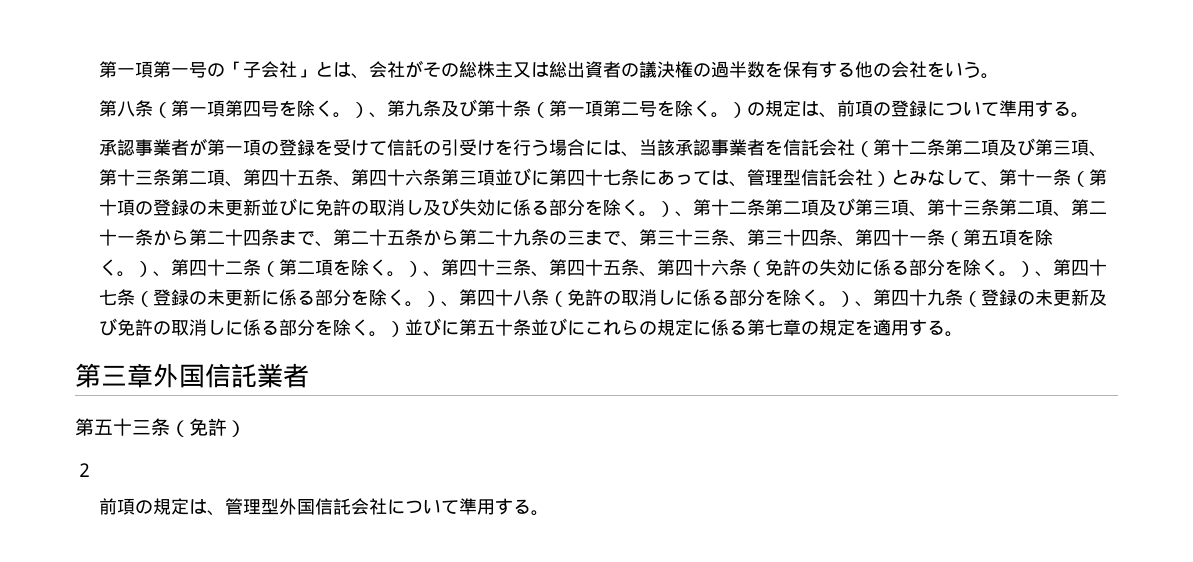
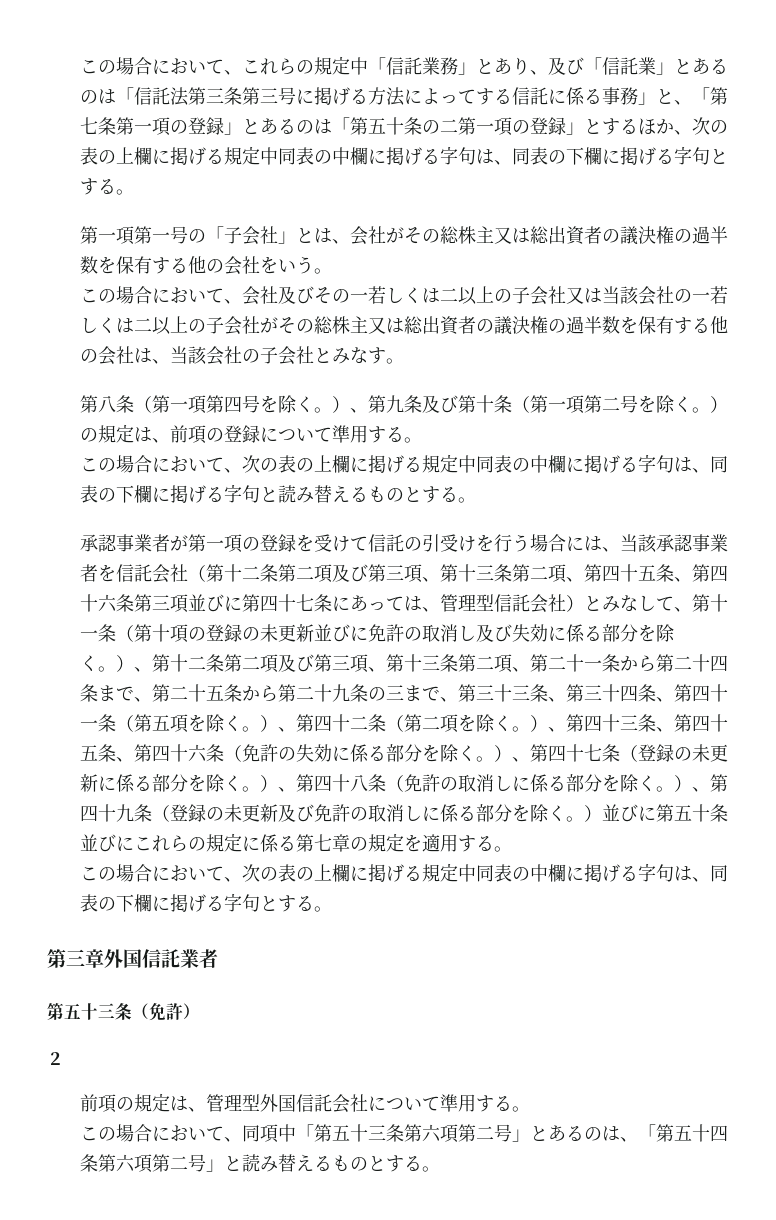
(99, 69) none -> [80,56,729,75] [80,87,729,106] [80,117,729,136] [80,146,729,165] [80,178,135,195] この場合において、これらの規定中「信託業務」とあり、及び「信託業」とあるのは「信託法第三条第三号に掲げる方法によってする信託に係る事務」と、「第七条第一項の登録」とあるのは「第五十条の二第一項の登録」とするほか、次の表の上欄に掲げる規定中同表の中欄に掲げる字句は、同表の下欄に掲げる字句とする。 //
(1000, 76) none -> [80,286,729,305] [80,316,729,335] [80,346,405,365] // この場合において、会社及びその一若しくは二以上の子会社又は当該会社の一若しくは二以上の子会社がその総株主又は総出資者の議決権の過半数を保有する他の会社は、当該会社の子会社とみなす。
(1090, 115) none -> [80,454,729,473] [80,484,477,503] // この場合において、次の表の上欄に掲げる規定中同表の中欄に掲げる字句は、同表の下欄に掲げる字句と読み替えるものとする。
(964, 334) none -> [80,863,729,882] [80,893,333,912] // この場合において、次の表の上欄に掲げる規定中同表の中欄に掲げる字句は、同表の下欄に掲げる字句とする。
(550, 513) none -> [80,1124,729,1143] [80,1154,441,1173] // この場合において、同項中「第五十三条第六項第二号」とあるのは、「第五十四条第六項第二号」と読み替えるものとする。

